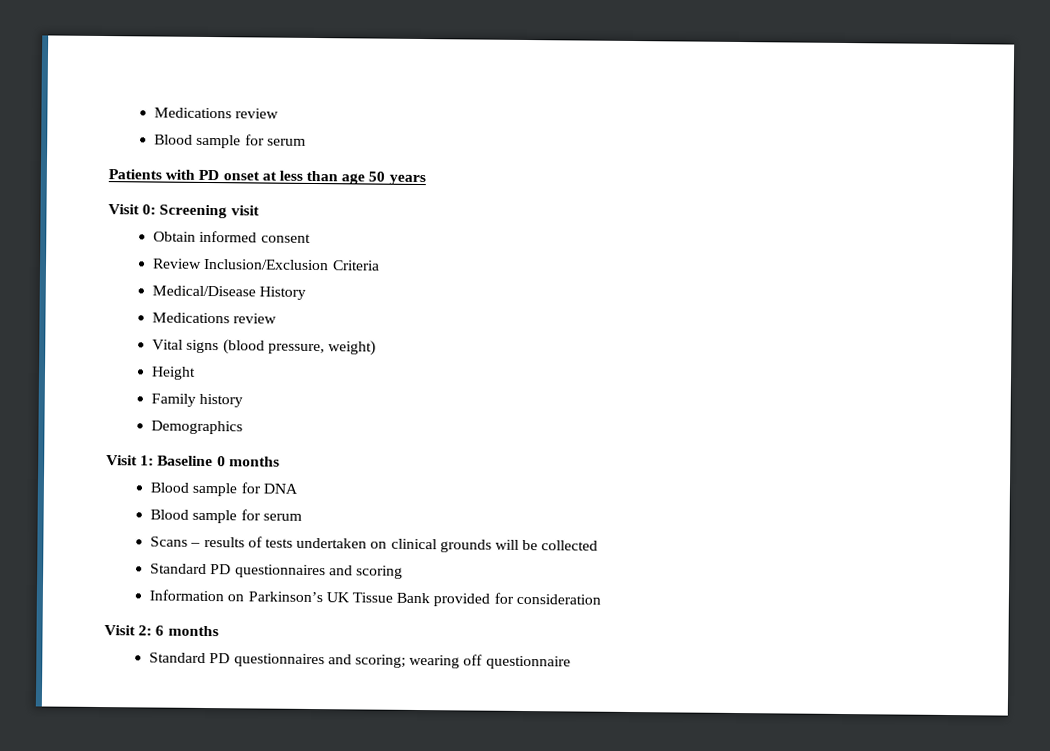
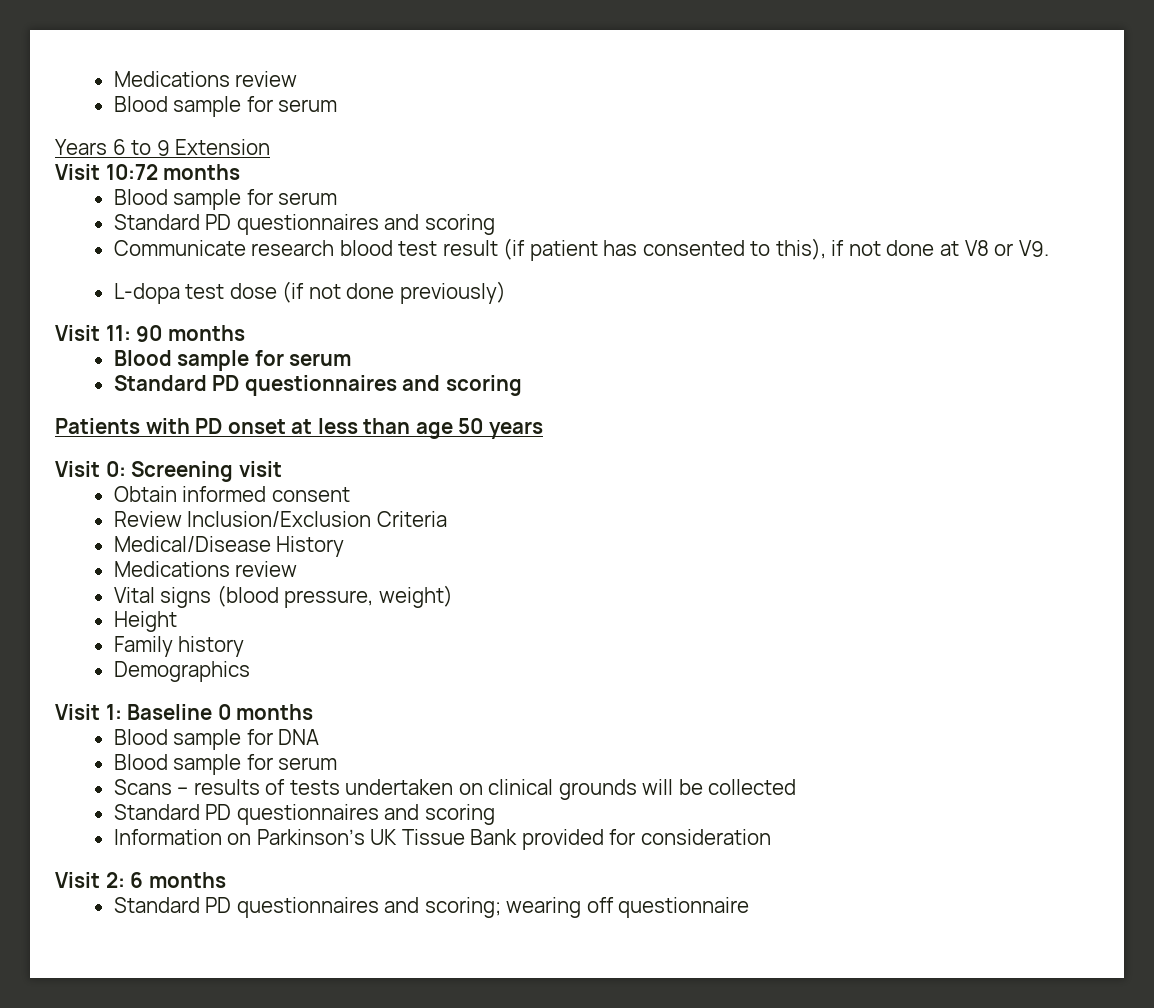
(306, 142) none -> [55,139,271,156] [55,164,241,180] [113,189,338,210] [113,214,495,235] [113,238,1049,261] [113,281,506,304] [55,325,245,342] [113,350,352,371] [113,375,522,396] // Years 6 to 9 Extension // Visit 10:72 months // Blood sample for serum // Standard PD questionnaires and scoring // Communicate research blood test result (if patient has consented to this), if not done at V8 or V9. // L-dopa test dose (if not done previously) // Visit 11: 90 months // Blood sample for serum // Standard PD questionnaires and scoring

